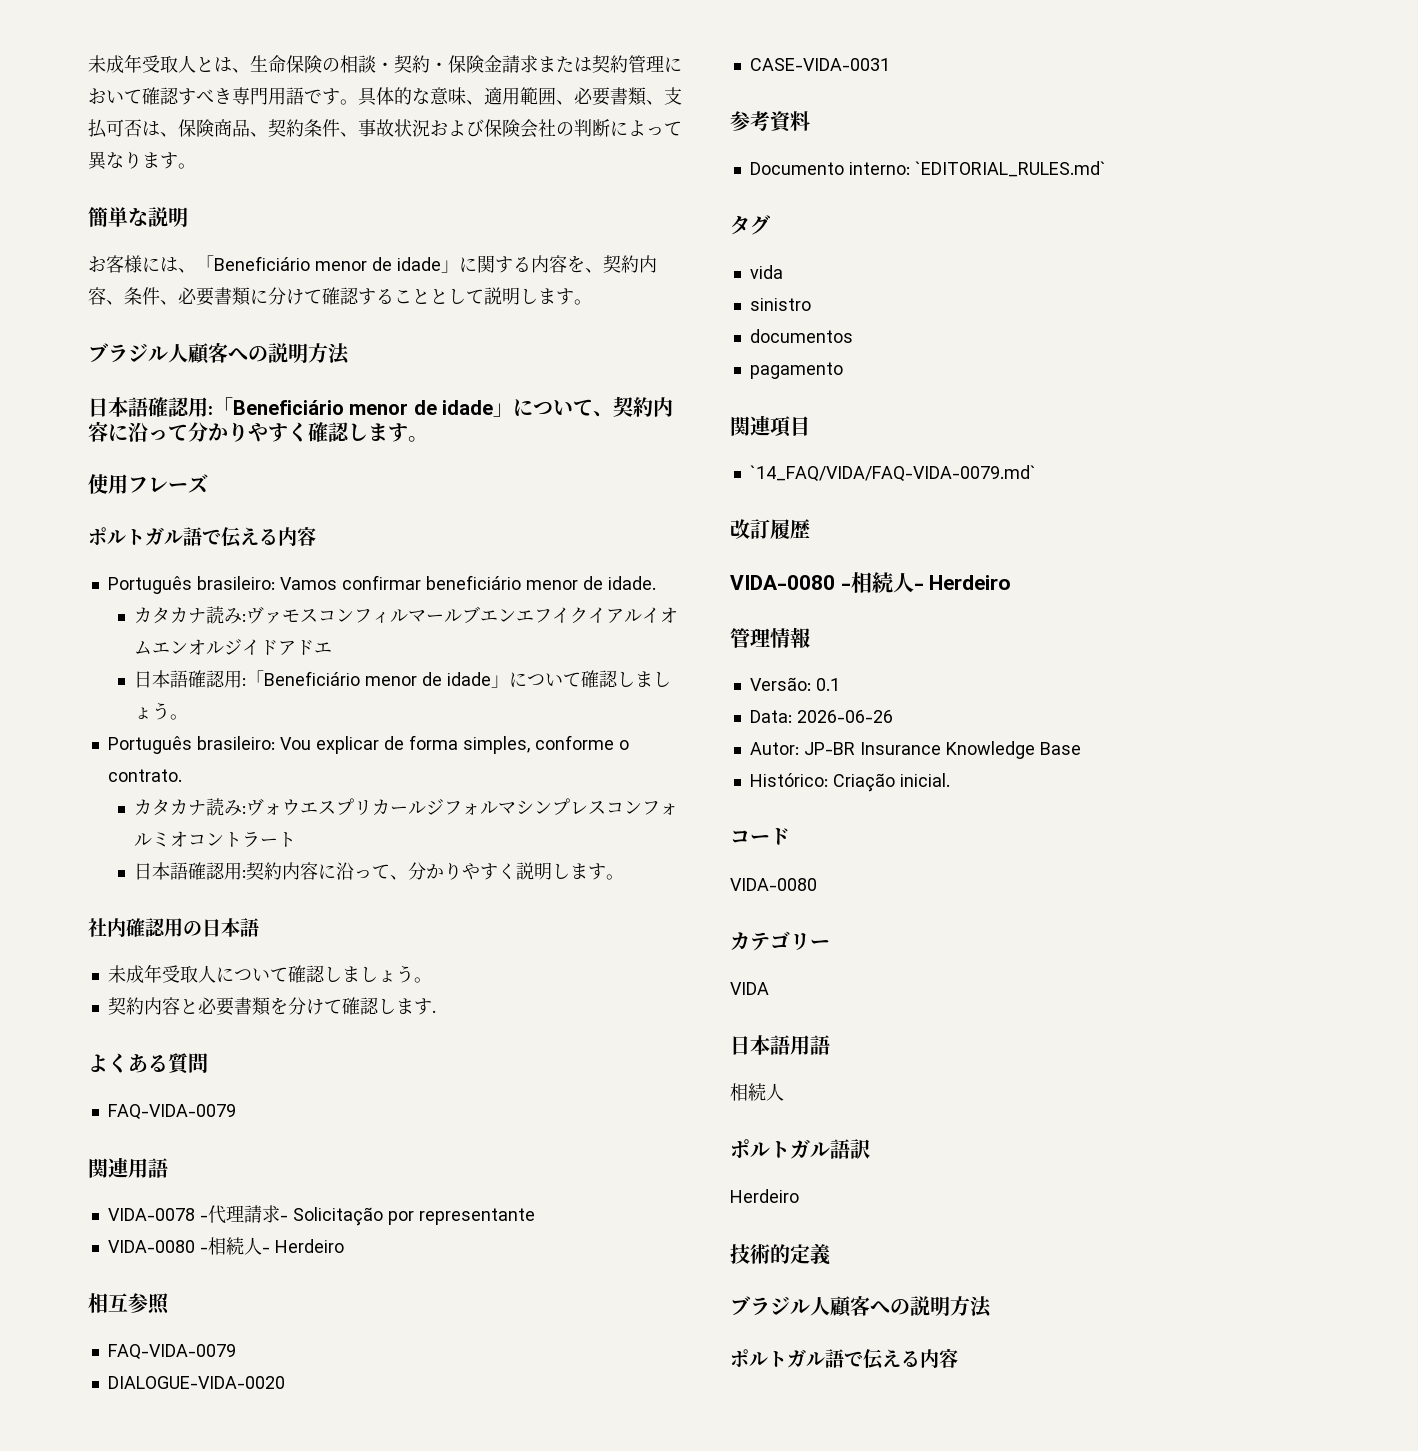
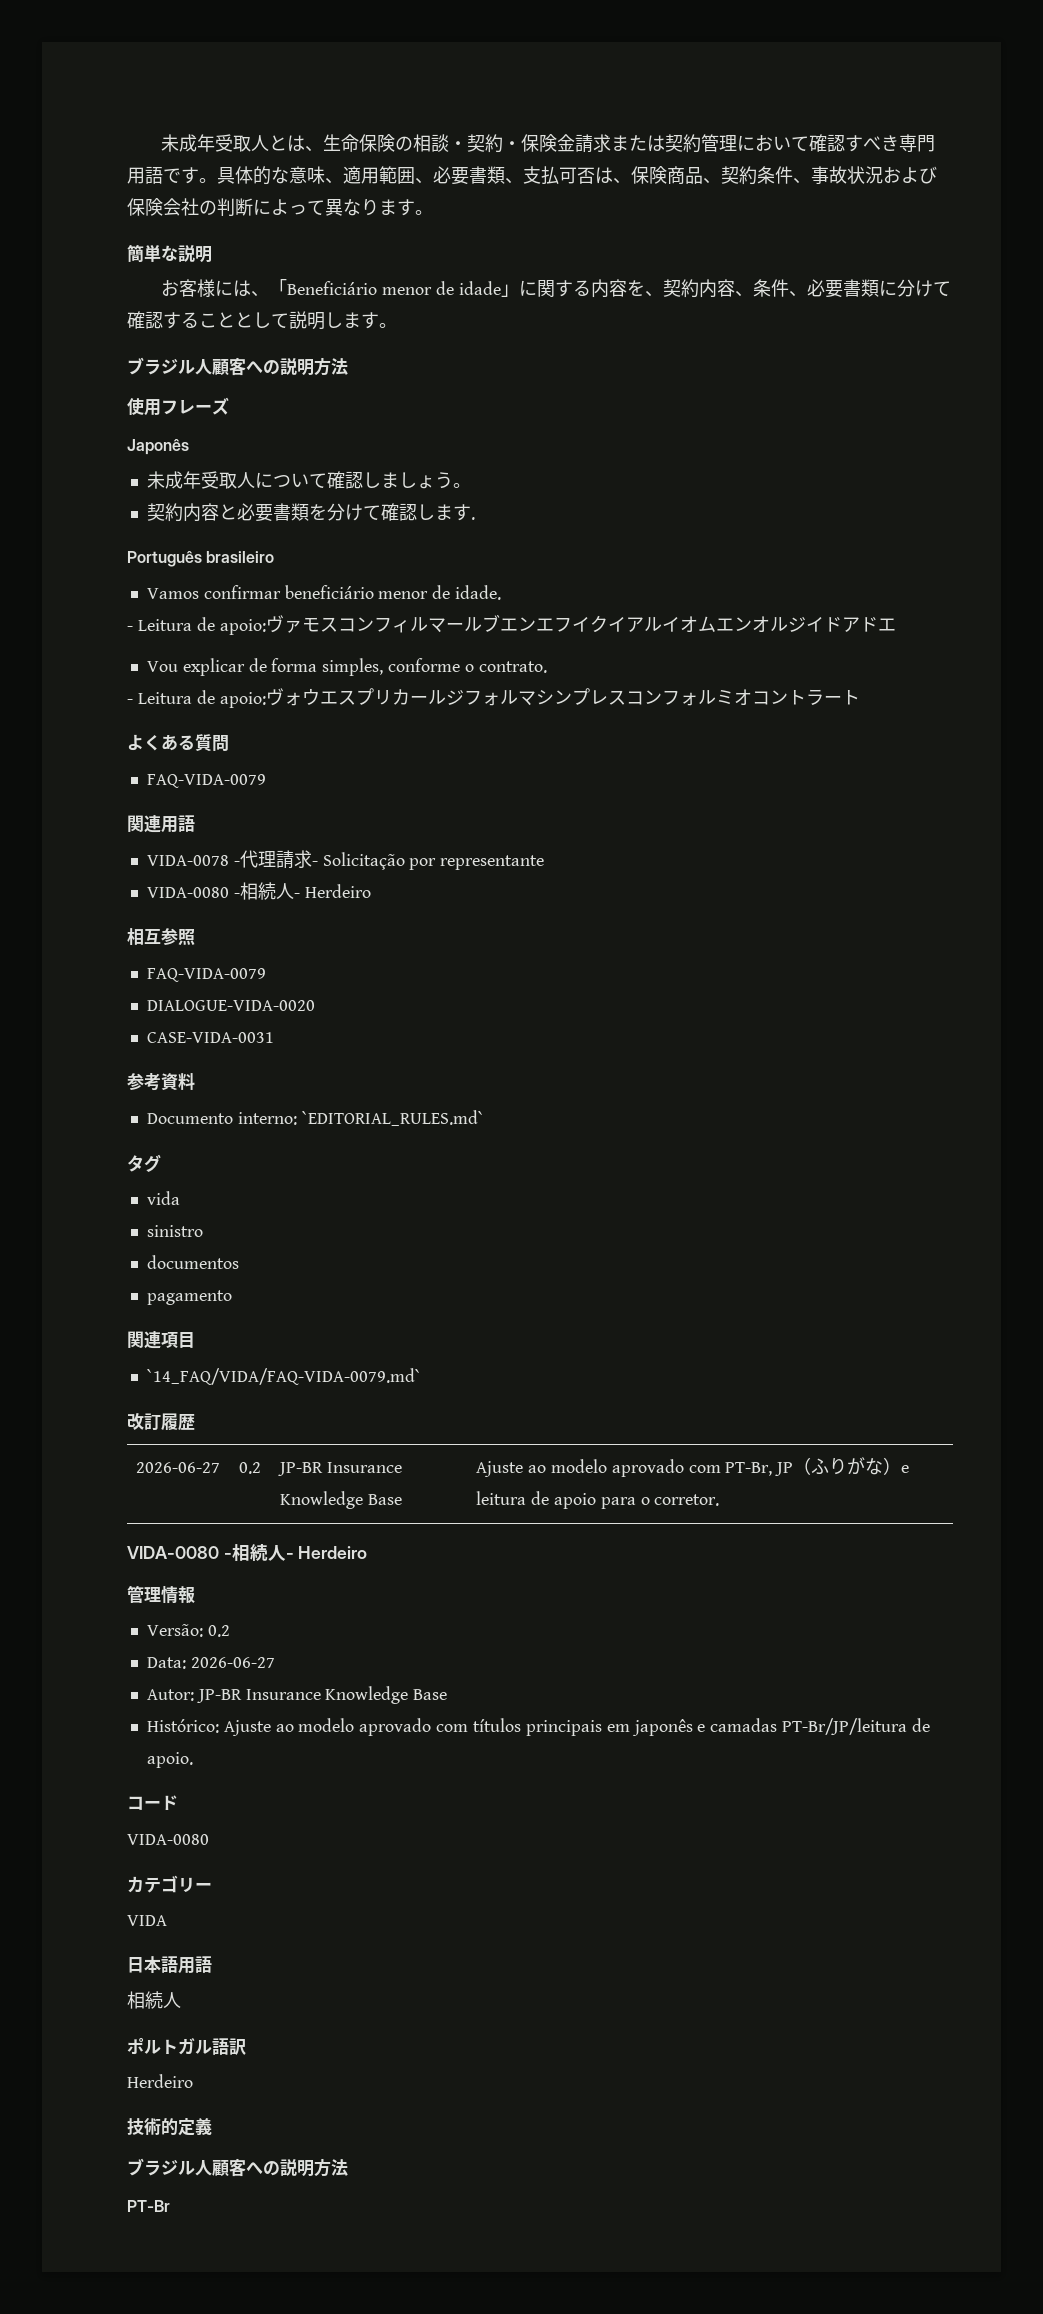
[88,396,674,417] [88,421,428,442] [88,474,208,494] [88,527,316,548] [107,575,656,594] [134,606,679,624] [134,639,333,656] [134,670,672,688] [134,702,189,720] [107,735,629,754] [107,769,182,782] [134,798,679,816] [134,831,297,848] [134,862,625,880] [88,918,259,937] 日本語確認用:「Beneficiário menor de idade」について、契約内容に沿って分かりやすく確認します。 // 使用フレーズ // ポルトガル語で伝える内容 // Português brasileiro: Vamos confirmar beneficiário menor de idade. // カタカナ読み:ヴァモスコンフィルマールブエンエフイクイアルイオムエンオルジイドアドエ // 日本語確認用:「Beneficiário menor de idade」について確認しましょう。 // Português brasileiro: Vou explicar de forma simples, conforme o contrato. // カタカナ読み:ヴォウエスプリカールジフォルマシンプレスコンフォルミオコントラート // 日本語確認用:契約内容に沿って、分かりやすく説明します。 // 社内確認用の日本語 -> [127,397,229,416] [127,439,189,455] 使用フレーズ // Japonês
(436, 1011) none -> [127,551,275,567] [146,585,502,600] [127,614,896,635] [146,658,547,676] [127,688,860,708] // Português brasileiro // Vamos confirmar beneficiário menor de idade. // - Leitura de apoio:ヴァモスコンフィルマールブエンエフイクイアルイオムエンオルジイドアドエ // Vou explicar de forma simples, conforme o contrato. // - Leitura de apoio:ヴォウエスプリカールジフォルマシンプレスコンフォルミオコントラート
(810, 529) none -> [136,1462,221,1473] [239,1462,262,1474] [278,1462,403,1476] [280,1491,403,1509] [476,1457,910,1477] [476,1491,720,1509] // 2026-06-27 | 0.2 | JP-BR Insurance Knowledge Base | Ajuste ao modelo aprovado com PT-Br, JP（ふりがな）e leitura de apoio para o corretor.
[815,678,840,691] 0.1 -> [207,1625,230,1637] 0.2
[796,710,893,723] 2026-06-26 -> [190,1657,275,1668] 2026-06-27
[832,773,950,792] Criação inicial. -> [223,1718,930,1736] [146,1752,193,1768] Ajuste ao modelo aprovado com títulos principais em japonês e camadas PT-Br/JP/leitura de apoio.
[730,1349,958,1370] ポルトガル語で伝える内容 -> [127,2200,170,2212] PT-Br

